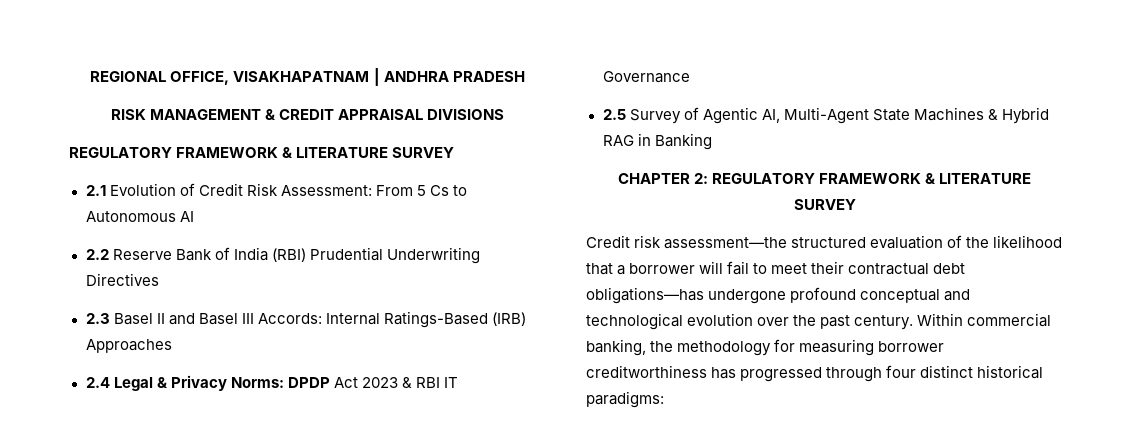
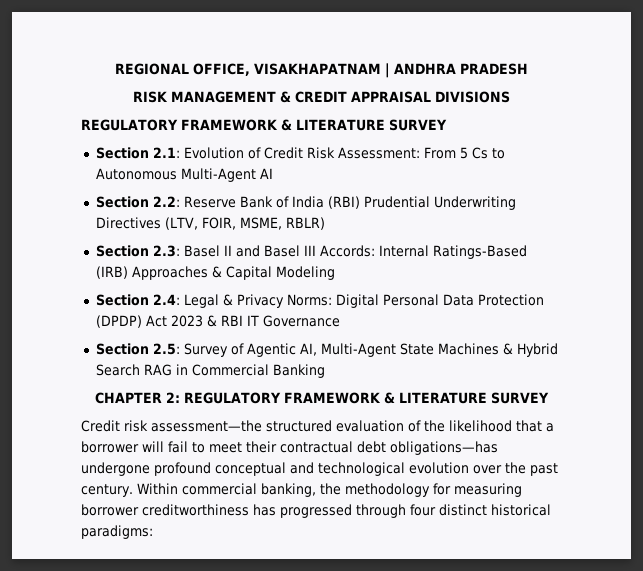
[85,185,106,196] 2.1 -> [95,147,180,159] Section 2.1:
(176, 216) none -> [180,168,256,182] Multi-Agent
[85,249,109,260] 2.2 -> [95,196,180,208] Section 2.2:
[85,313,110,324] // 2.3 -> [164,217,325,230] [95,245,180,257] (LTV, FOIR, MSME, RBLR) // Section 2.3:
[85,375,330,391] // 2.4 Legal & Privacy Norms: DPDP -> [211,266,335,280] [95,294,544,308] [95,315,142,328] & Capital Modeling // Section 2.4: Legal & Privacy Norms: Digital Personal Data Protection (DPDP)
[602,109,626,120] 2.5 -> [95,343,180,355] Section 2.5:
(1049, 115) none -> [95,364,140,376] Search
(651, 139) none -> [191,364,269,376] Commercial

